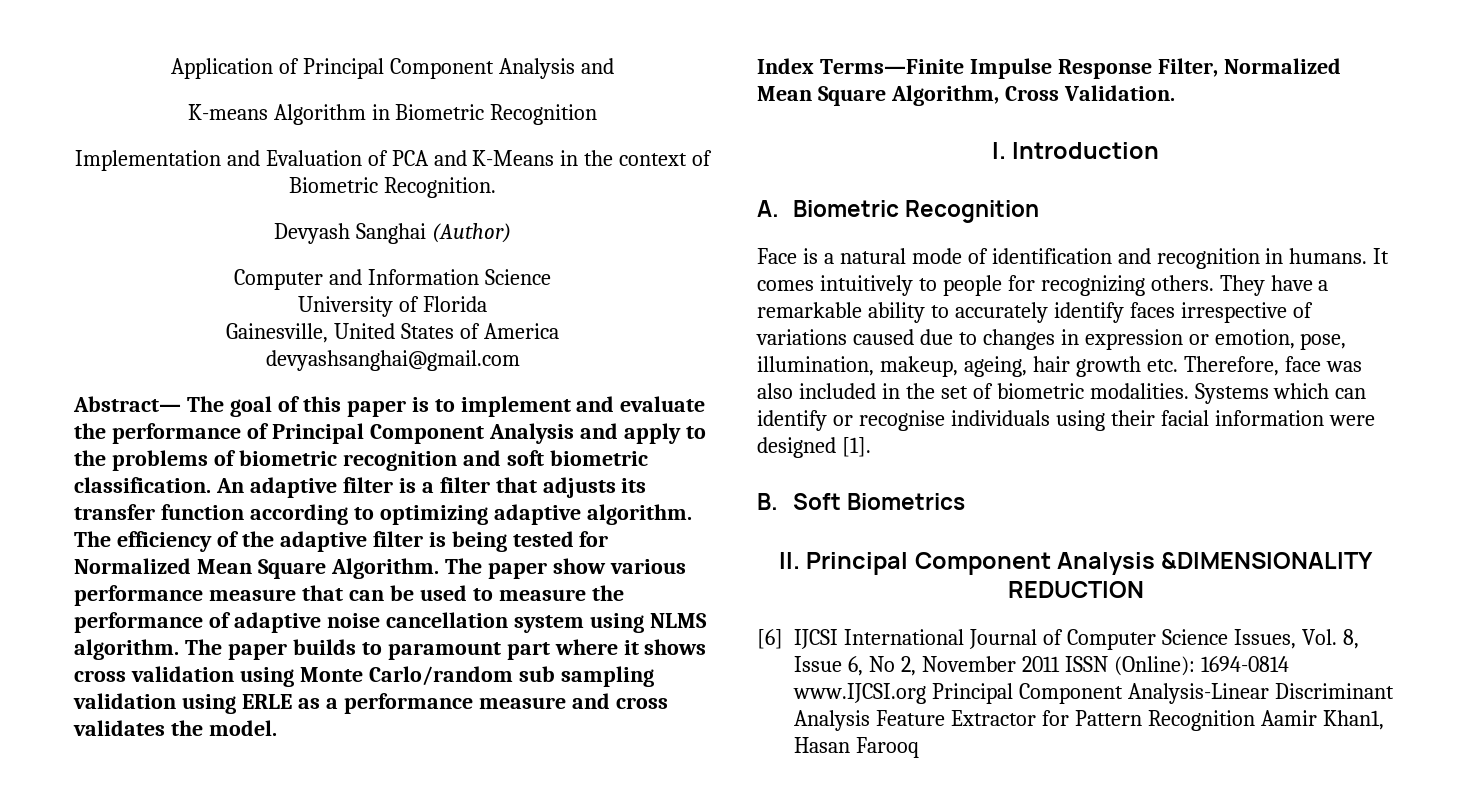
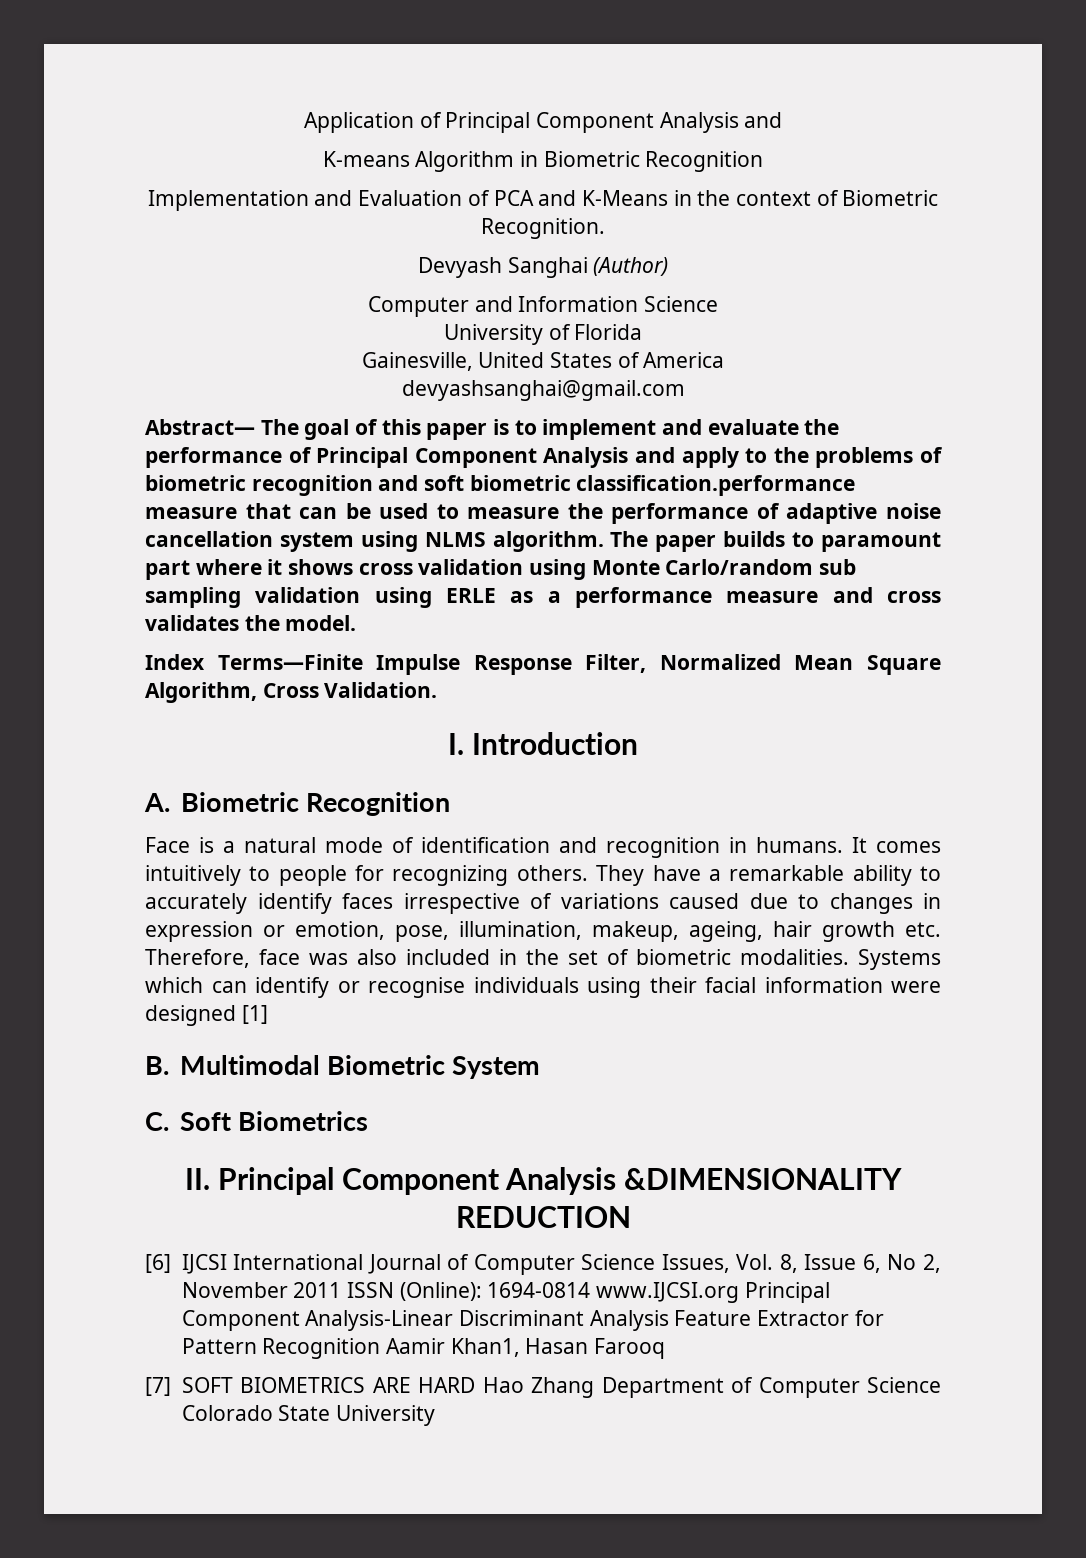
[74,477,647,498] [74,504,692,525] [74,531,609,552] [74,558,686,579] [74,585,203,606] classification. An adaptive filter is a filter that adjusts its transfer function according to optimizing adaptive algorithm. The efficiency of the adaptive filter is being tested for Normalized Mean Square Algorithm. The paper show various performance -> [576,475,856,496] classification.performance
[841,437,871,457] [757,493,778,510] [1]. // B. -> [241,1005,268,1024] [145,1055,540,1079] [145,1112,169,1131] [1] // B. Multimodal Biometric System // C.
(919, 747) none -> [145,1377,941,1398] [181,1405,435,1426] // [7] SOFT BIOMETRICS ARE HARD Hao Zhang Department of Computer Science Colorado State University

